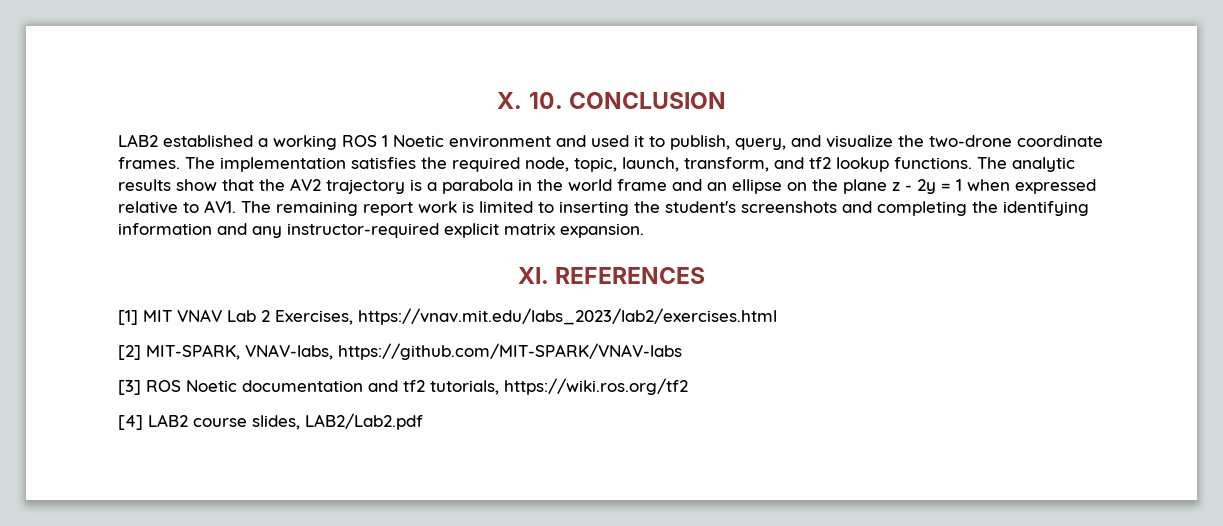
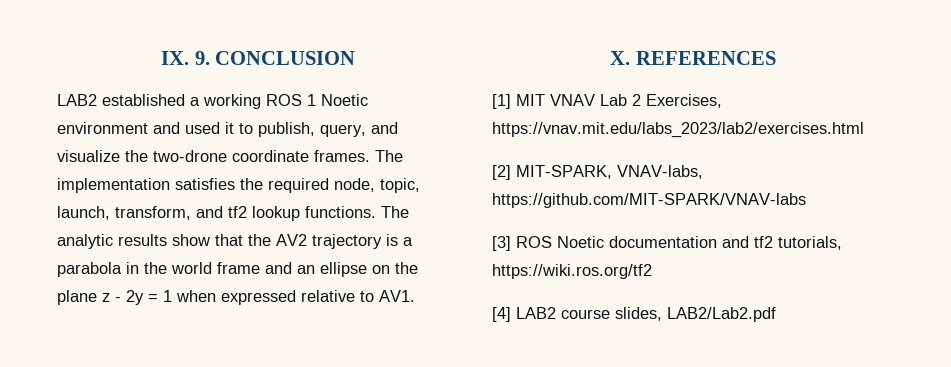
[497,92,563,109] X. 10. -> [160,51,210,65] IX. 9.
[241,201,1089,216] [118,223,644,238] [517,267,549,284] The remaining report work is limited to inserting the student's screenshots and completing the identifying information and any instructor-required explicit matrix expansion. // XI. -> [610,51,631,65] // X.

